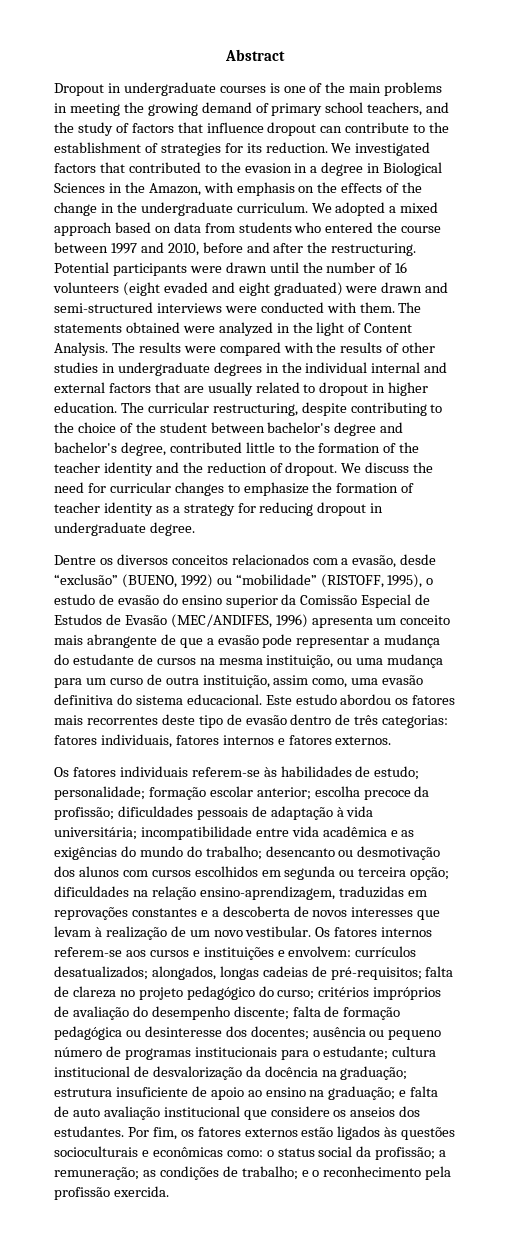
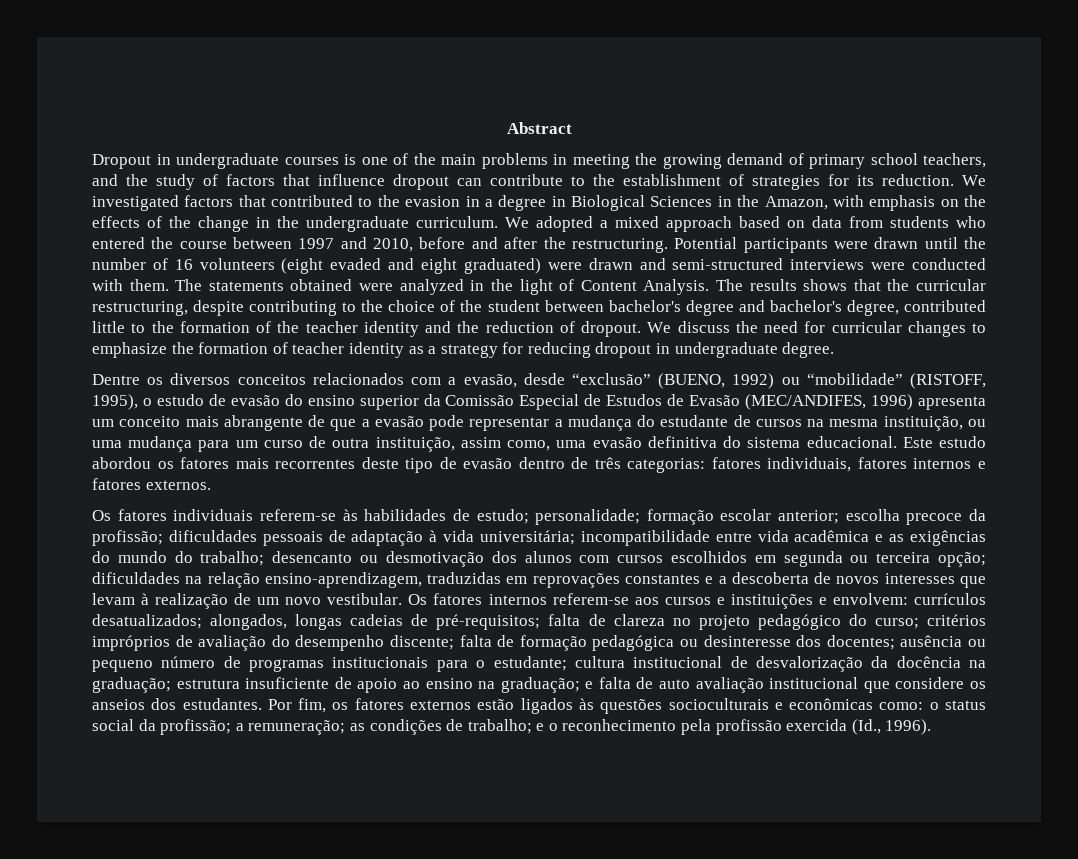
[183,342,436,356] [54,362,448,376] [54,382,429,396] [54,402,144,413] were compared with the results of other studies in undergraduate degrees in the individual internal and external factors that are usually related to dropout in higher education. The -> [803,279,910,291] shows that the
[113,1186,169,1197] exercida. -> [786,719,932,735] exercida (Id., 1996).

